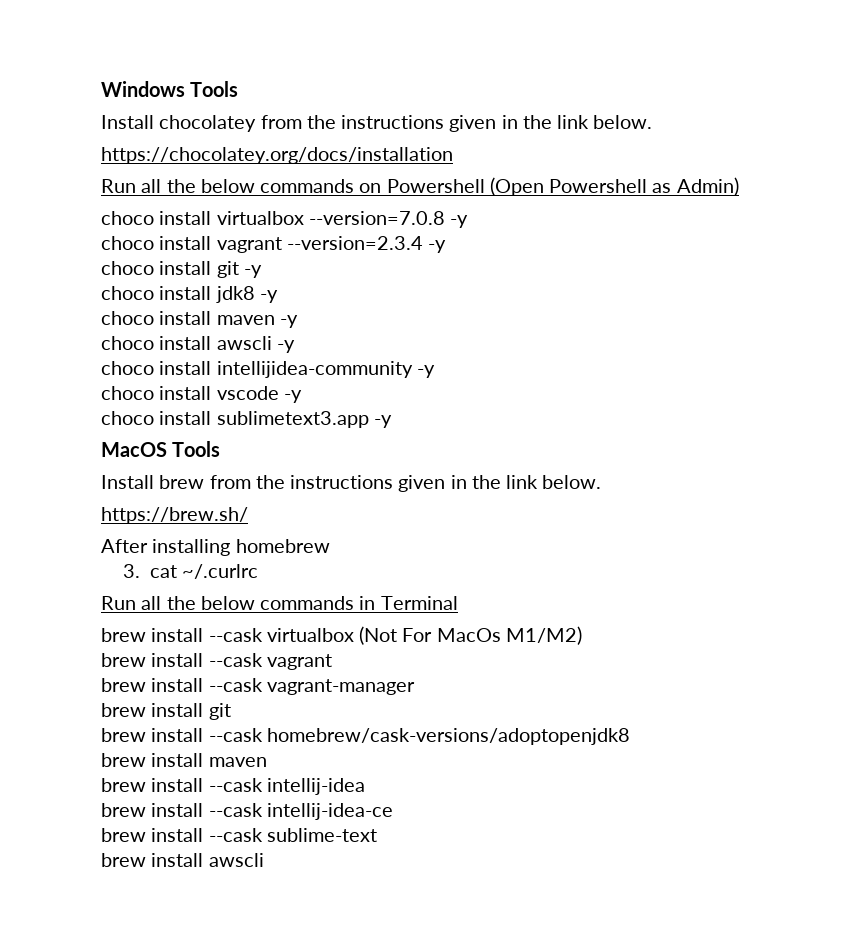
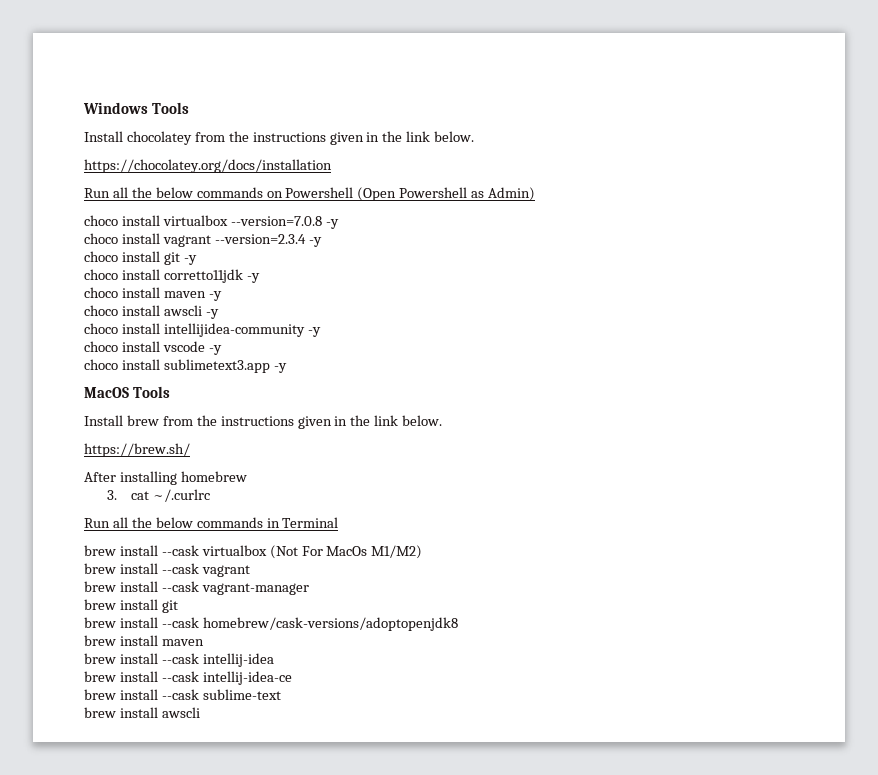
[215,286,255,303] jdk8 -> [163,269,243,283] corretto11jdk

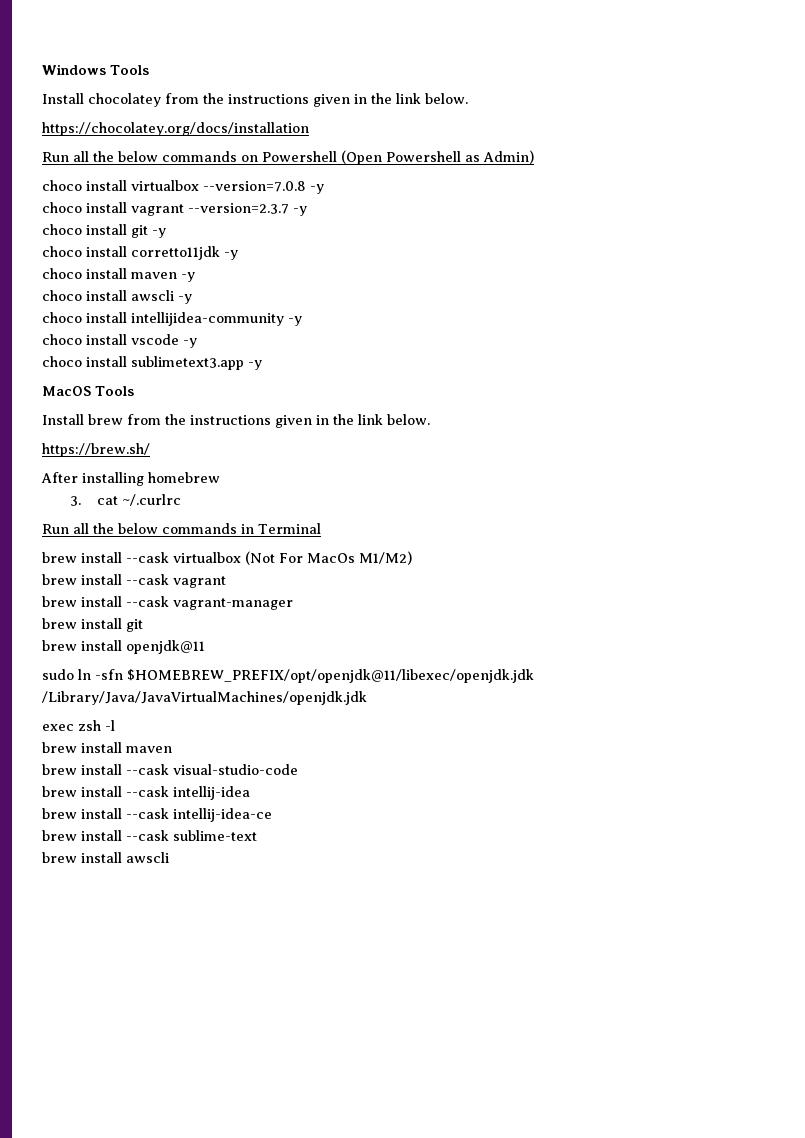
[214,234,306,244] --version=2.3.4 -> [188,203,289,214] --version=2.3.7
[161,617,458,631] --cask homebrew/cask-versions/adoptopenjdk8 -> [126,640,205,654] [42,669,534,683] [42,691,367,705] [42,720,115,731] openjdk@11 // sudo ln -sfn $HOMEBREW_PREFIX/opt/openjdk@11/libexec/openjdk.jdk /Library/Java/JavaVirtualMachines/openjdk.jdk // exec zsh -l
(204, 642) none -> [42,764,298,775] // brew install --cask visual-studio-code

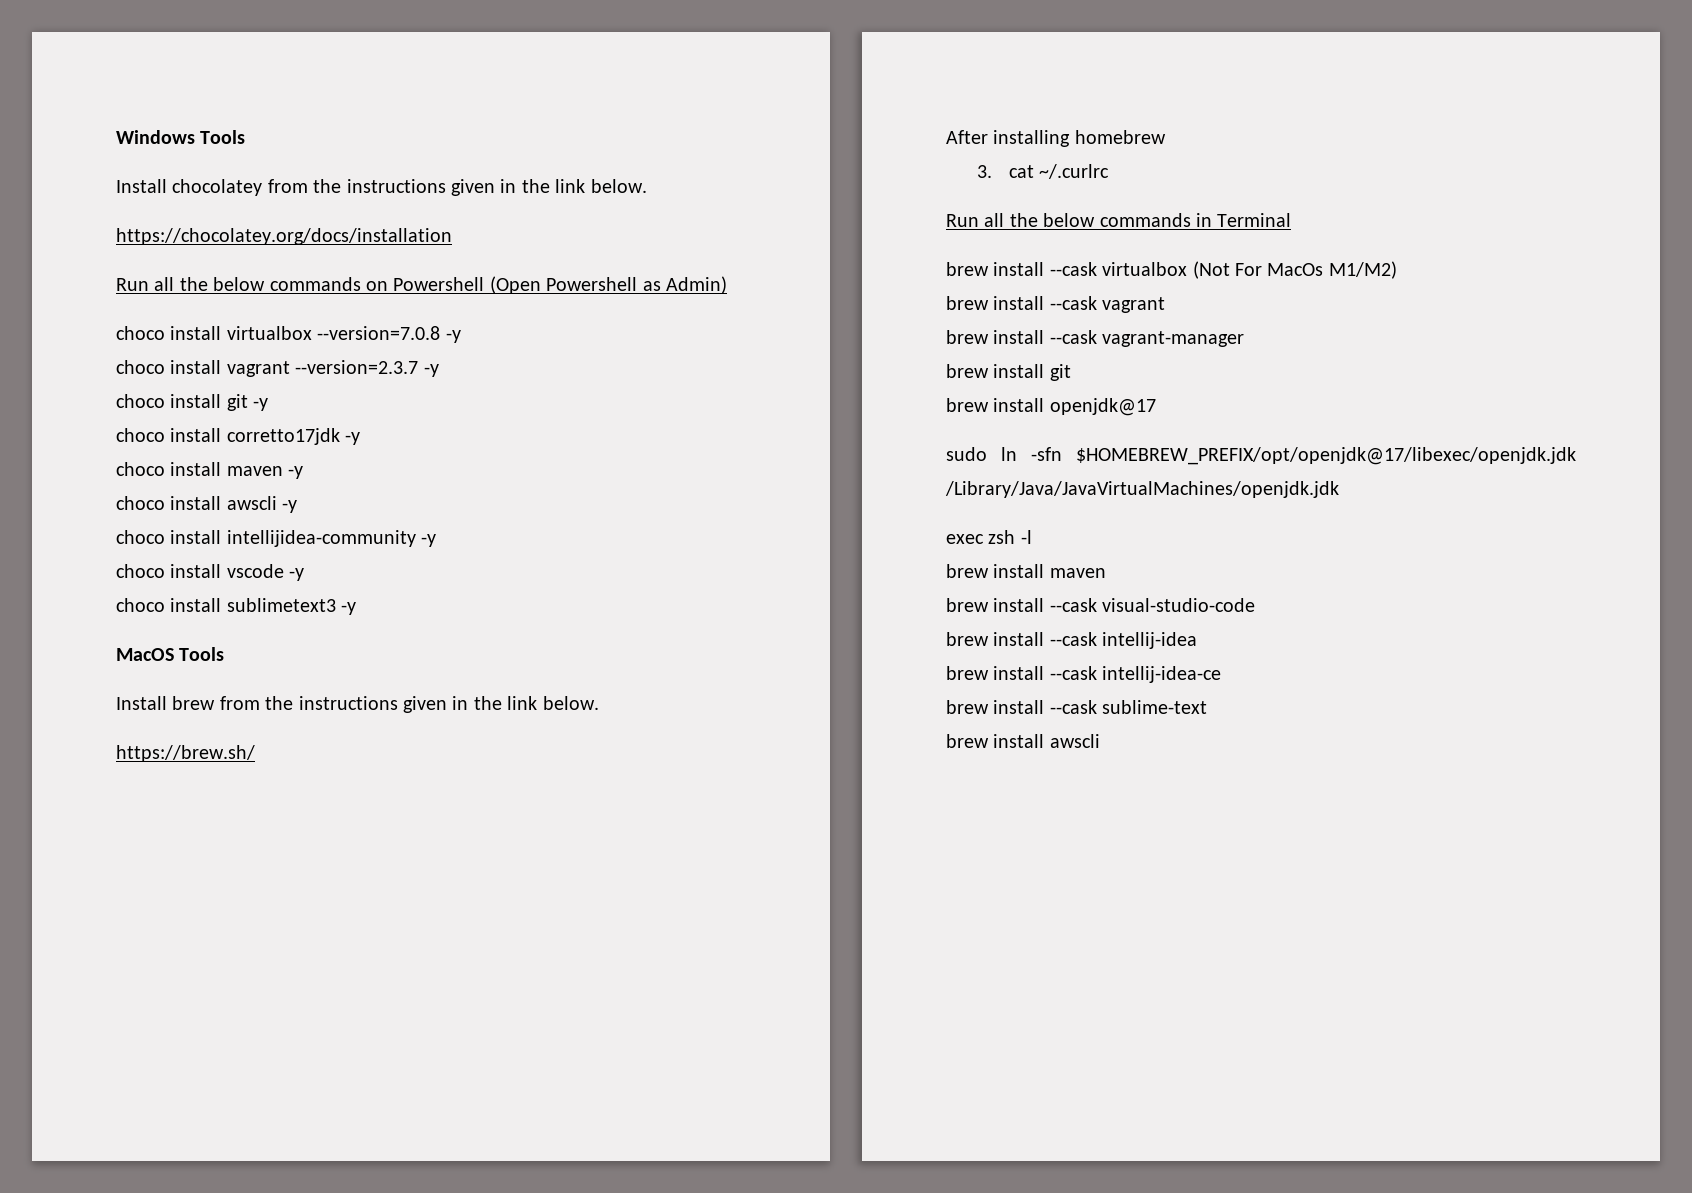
[131,246,220,260] corretto11jdk -> [226,428,340,445] corretto17jdk
[131,356,244,370] sublimetext3.app -> [226,598,336,612] sublimetext3
[126,640,205,654] openjdk@11 -> [1049,398,1156,416] openjdk@17
[127,669,534,683] $HOMEBREW_PREFIX/opt/openjdk@11/libexec/openjdk.jdk -> [1076,447,1576,465] $HOMEBREW_PREFIX/opt/openjdk@17/libexec/openjdk.jdk

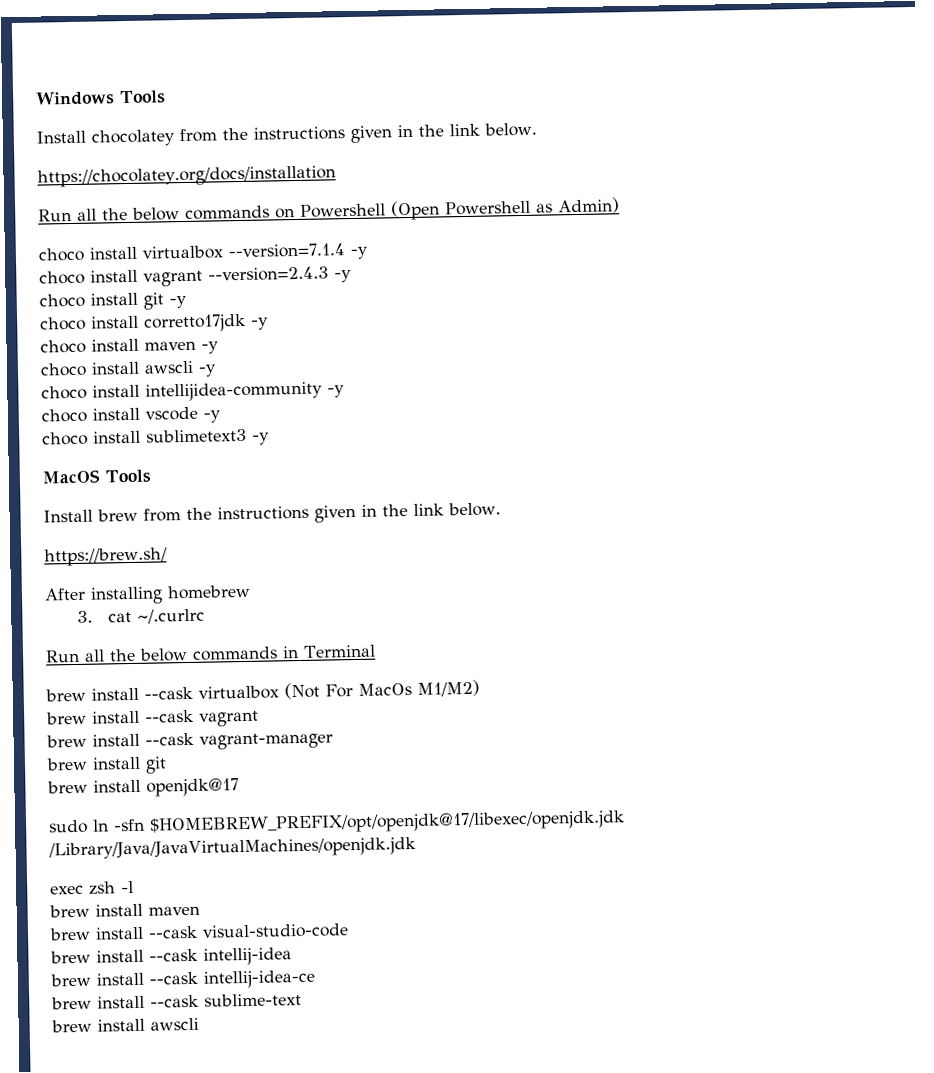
[317,326,441,340] --version=7.0.8 -> [228,243,345,259] --version=7.1.4
[295,360,419,374] --version=2.3.7 -> [208,266,329,282] --version=2.4.3

